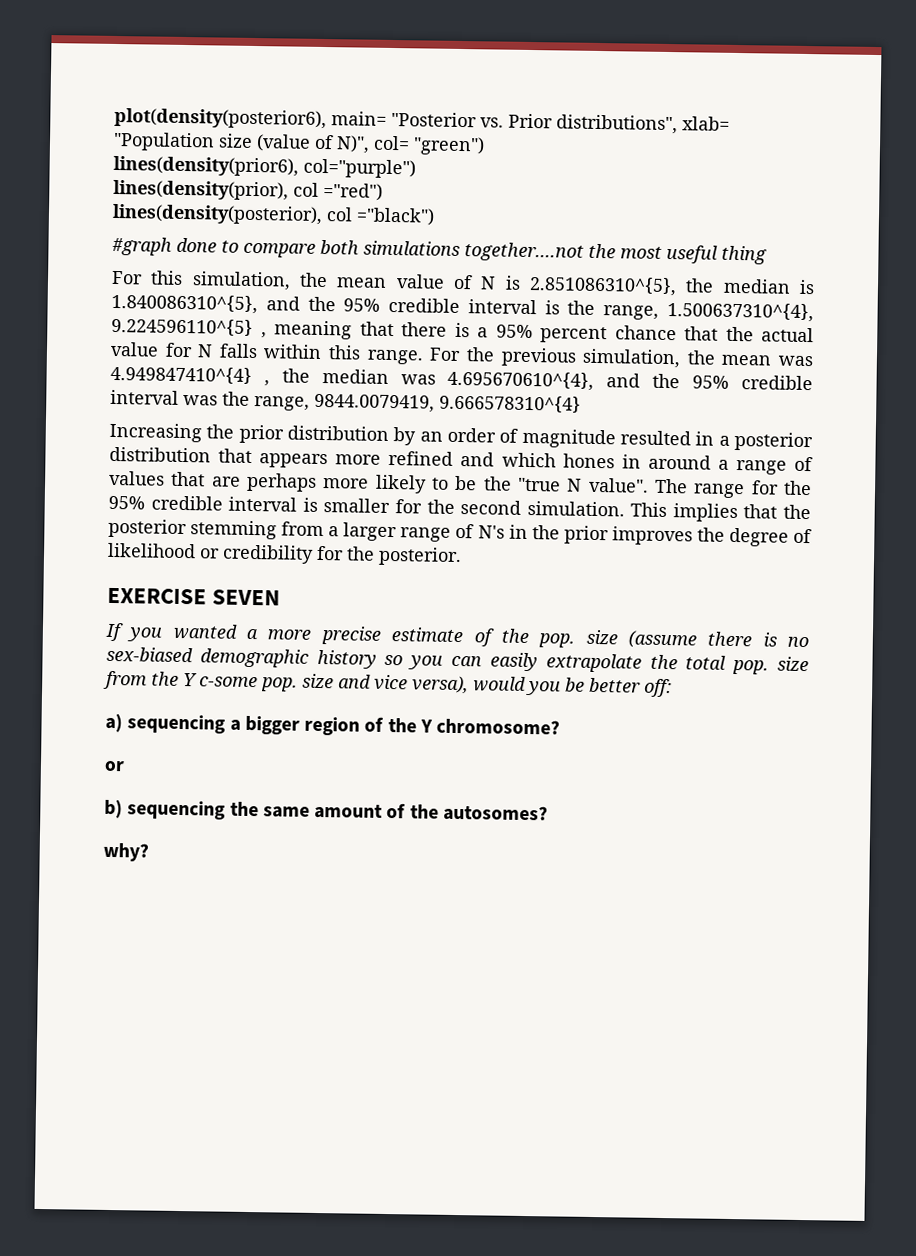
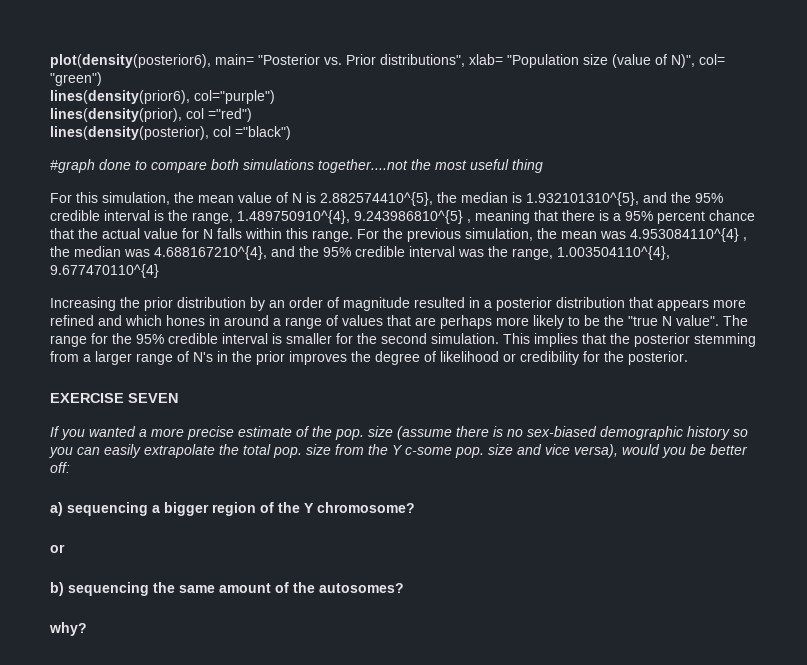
[529,276,677,297] 2.851086310^{5}, -> [320,192,433,206] 2.882574410^{5},
[111,293,258,315] 1.840086310^{5}, -> [526,192,639,206] 1.932101310^{5},
[667,302,814,323] [111,317,253,336] 1.500637310^{4}, 9.224596110^{5} -> [237,210,463,224] 1.489750910^{4}, 9.243986810^{5}
[110,365,252,384] 4.949847410^{4} -> [630,228,739,242] 4.953084110^{4}
[447,370,595,391] 4.695670610^{4}, -> [154,246,267,260] 4.688167210^{4},
[314,393,581,413] 9844.0079419, 9.666578310^{4} -> [557,246,670,260] [50,264,159,278] 1.003504110^{4}, 9.677470110^{4}

